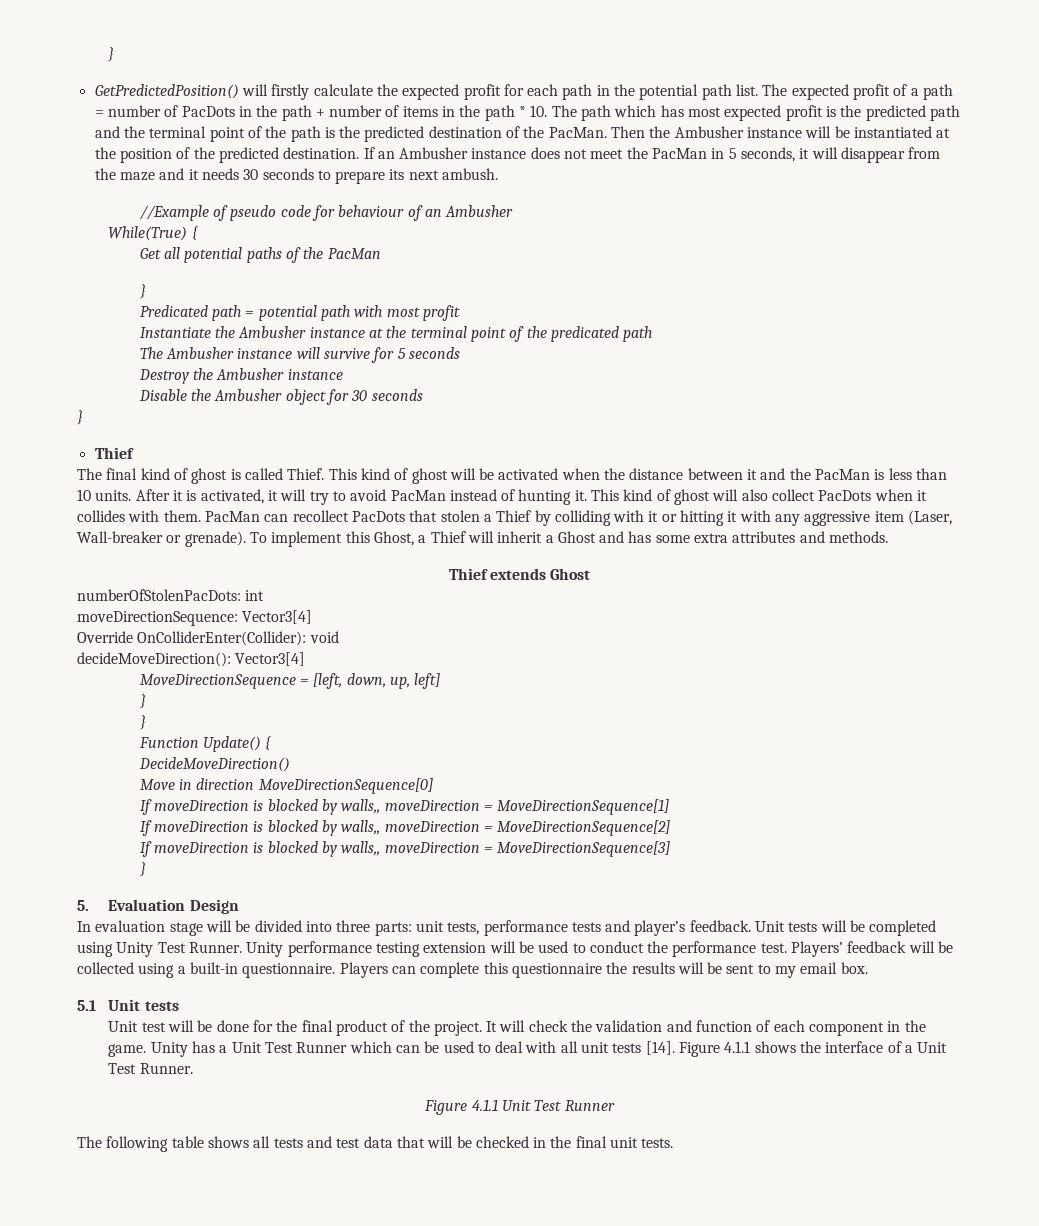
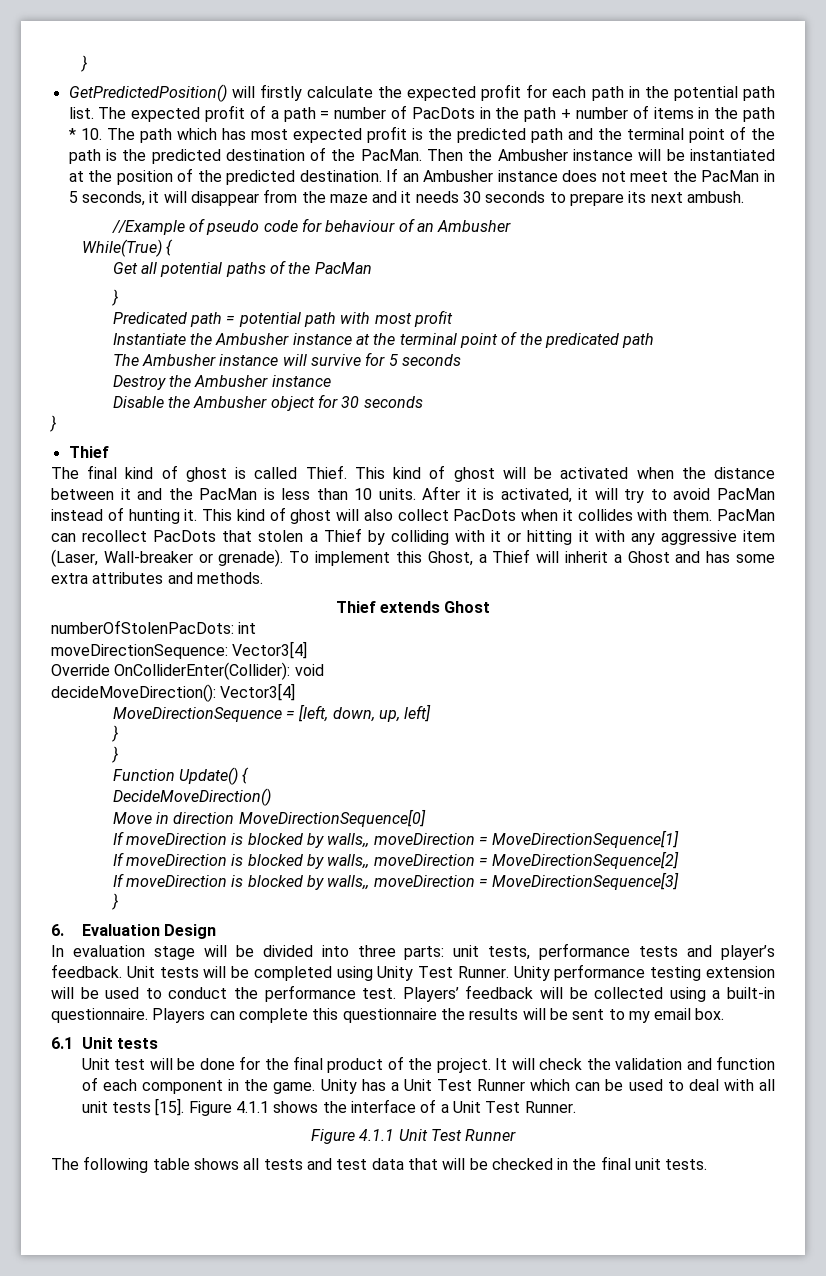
[77,900,89,911] 5. -> [51,924,64,936] 6.
[77,1000,96,1011] 5.1 -> [51,1037,73,1049] 6.1
[645,1041,675,1055] [14]. -> [155,1098,185,1116] [15].

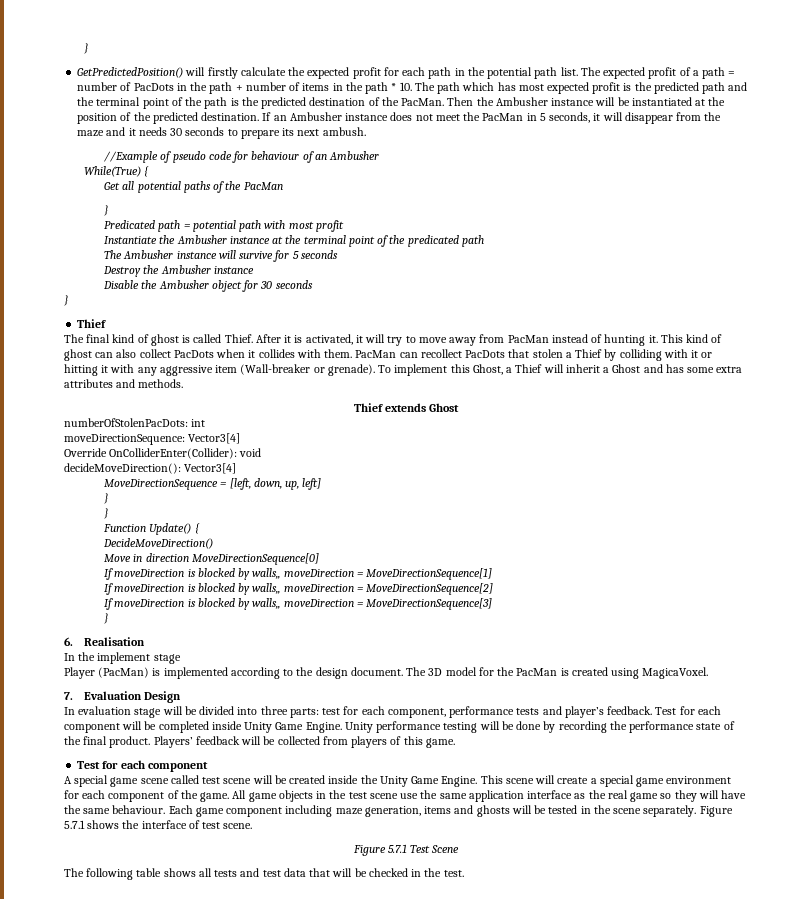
[354,465,776,482] [51,488,416,500] This kind of ghost will be activated when the distance between it and the PacMan is less than 10 units. -> (253, 338) none
[673,488,711,500] avoid -> [418,334,505,346] move away from
[336,509,360,521] will -> [95,352,114,358] can
[51,549,193,567] (Laser, Wall-breaker -> [240,364,311,375] (Wall-breaker
(64, 930) none -> [84,637,146,646] [64,652,181,664] [64,667,709,679] [64,692,73,700] Realisation // In the implement stage // Player (PacMan) is implemented according to the design document. The 3D model for the PacMan is created using MagicaVoxel. // 7.
[453,945,531,960] unit tests, -> [322,706,446,718] test for each component,
[126,966,509,981] Unit tests will be completed using Unity Test Runner. -> [655,706,721,715] [64,721,342,733] Test for each component will be completed inside Unity Game Engine.
[706,966,775,978] [51,985,397,1002] extension will be used to conduct the performance test. -> [479,721,735,733] [64,736,151,748] will be done by recording the performance state of the final product.
[669,987,776,1002] [51,1008,725,1023] [51,1037,159,1049] [81,1056,775,1073] [81,1077,776,1094] [81,1098,576,1116] [310,1129,517,1144] using a built-in questionnaire. Players can complete this questionnaire the results will be sent to my email box. // 6.1 Unit tests // Unit test will be done for the final product of the project. It will check the validation and function of each component in the game. Unity has a Unit Test Runner which can be used to deal with all unit tests [15]. Figure 4.1.1 shows the interface of a Unit Test Runner. // Figure 4.1.1 Unit Test Runner -> [322,736,455,748] [77,760,208,772] [64,775,732,787] [64,790,747,802] [64,805,733,817] [64,820,253,829] [352,844,460,856] from players of this game. // Test for each component // A special game scene called test scene will be created inside the Unity Game Engine. This scene will create a special game environment for each component of the game. All game objects in the test scene use the same application interface as the real game so they will have the same behaviour. Each game component including maze generation, items and ghosts will be tested in the scene separately. Figure 5.7.1 shows the interface of test scene. // Figure 5.7.1 Test Scene
[600,1156,708,1170] final unit tests. -> [443,870,464,877] test.

